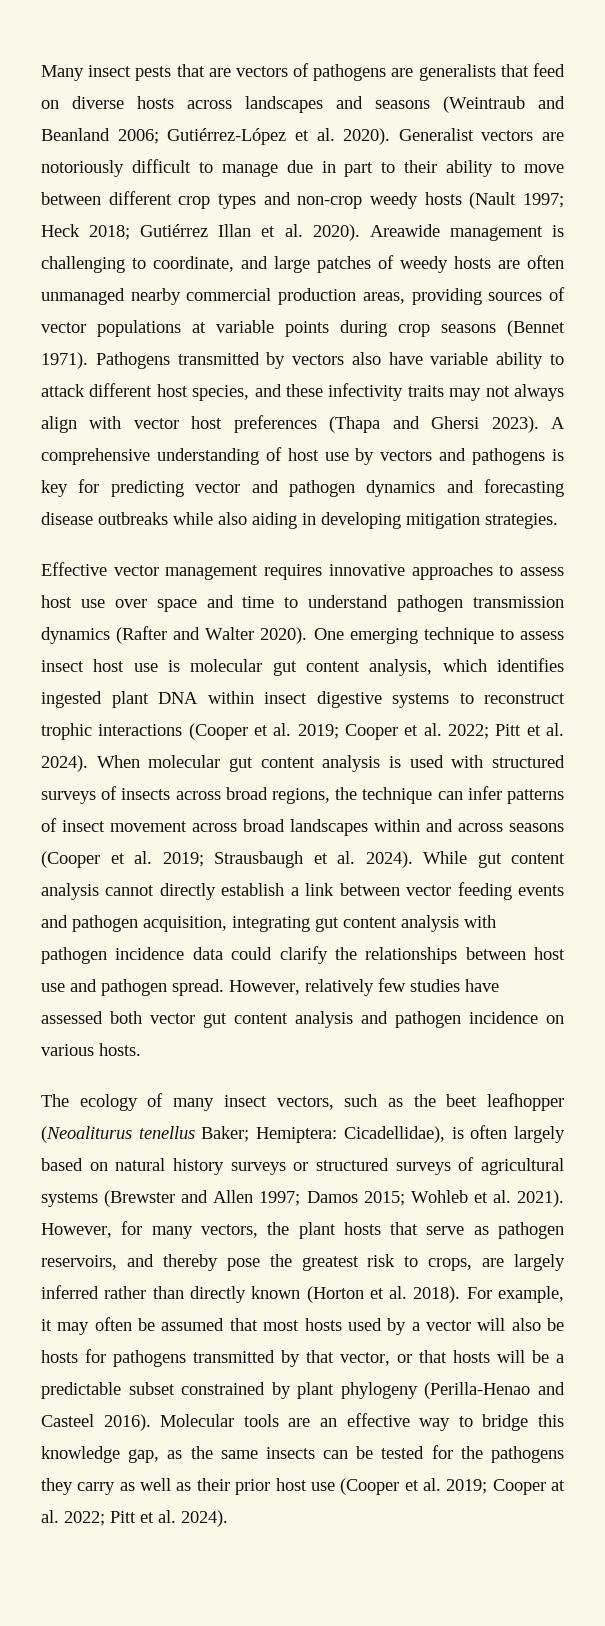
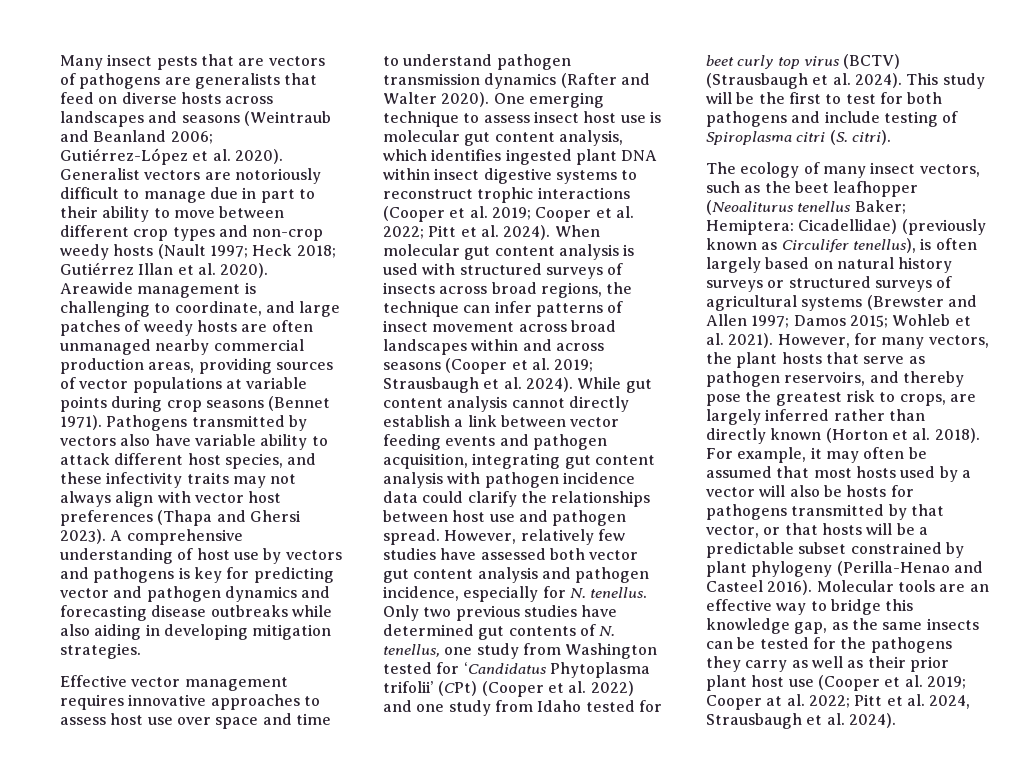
[469,1011,564,1024] [41,1043,141,1056] incidence on various hosts. -> [383,586,648,602] [383,605,618,621] [383,624,616,640] [383,643,658,659] [383,662,650,678] [383,681,634,697] [383,700,662,716] [706,54,901,69] [706,73,985,89] [706,92,943,104] [706,111,959,127] [706,130,891,145] incidence, especially for N. tenellus. Only two previous studies have determined gut contents of N. tenellus, one study from Washington tested for ‘Candidatus Phytoplasma trifolii’ (CPt) (Cooper et al. 2022) and one study from Idaho tested for beet curly top virus (BCTV) (Strausbaugh et al. 2024). This study will be the first to test for both pathogens and include testing of Spiroplasma citri (S. citri).
[343,1126,445,1143] Cicadellidae), -> [798,219,986,235] [706,238,916,253] Cicadellidae) (previously known as Circulifer tenellus),
(271, 1487) none -> [706,675,747,691] plant
(176, 1516) none -> [929,695,971,709] [706,713,845,729] 2024, Strausbaugh et al.

